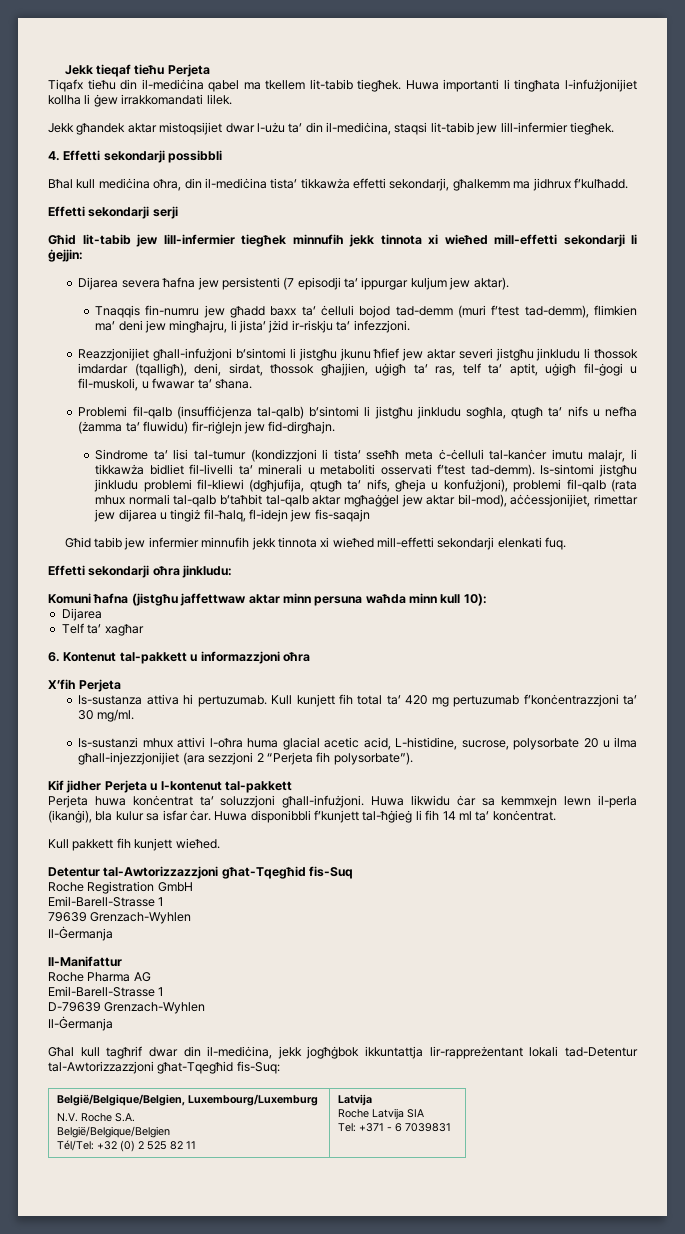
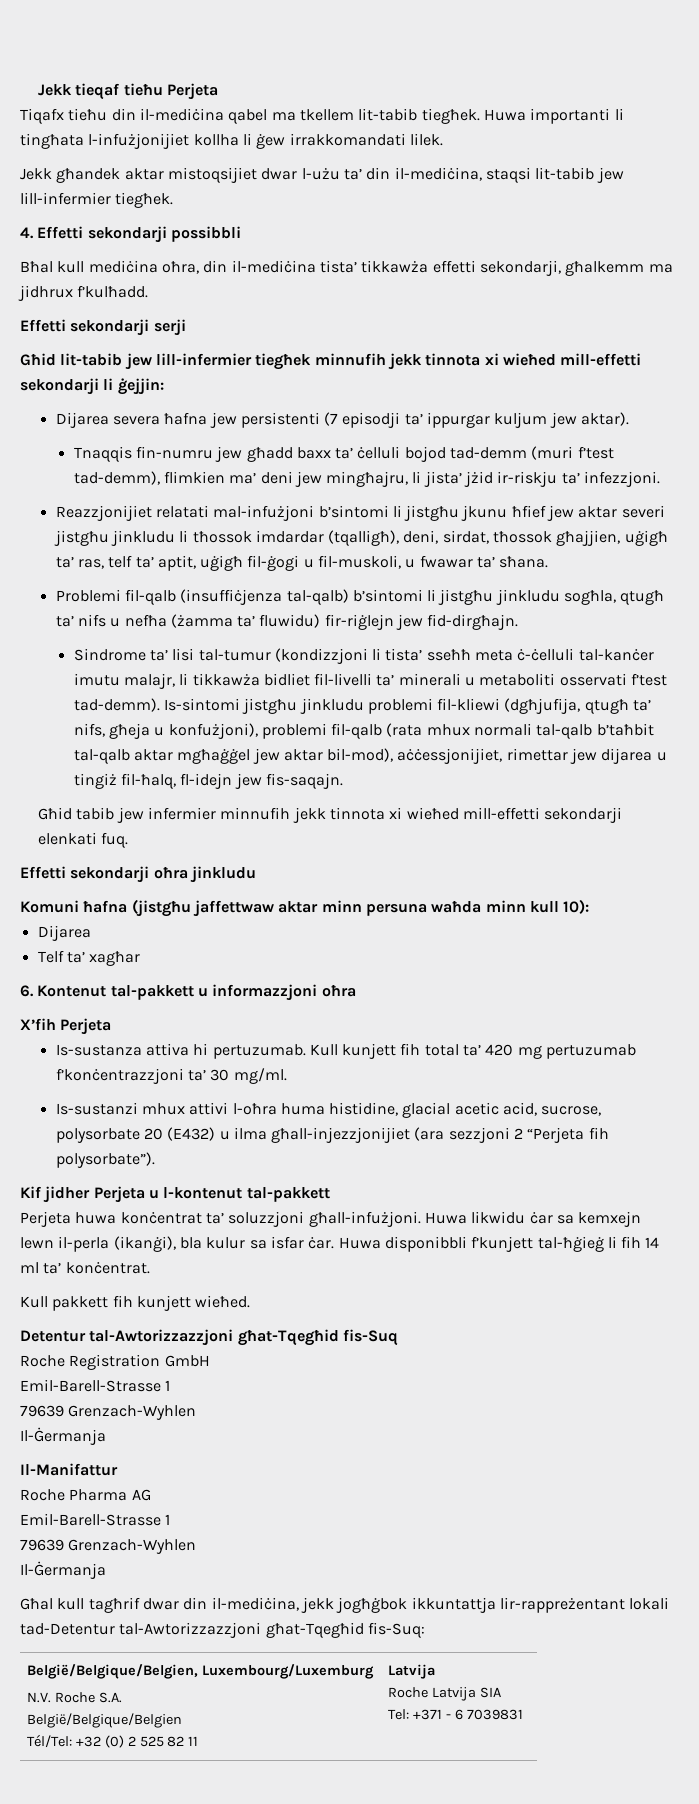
[153,348,233,361] għall-infużjoni -> [155,505,315,521] relatati mal-infużjoni
[314,509,370,522] fis-saqajn -> [265,773,343,789] fis-saqajn.
[182,565,233,578] jinkludu: -> [189,866,256,883] jinkludu
(279, 743) none -> [329,1102,399,1116] histidine,
[395,737,458,750] L-histidine, -> (538, 1109) none
(598, 743) none -> [167,1127,216,1141] (E432)
[501,795,558,808] kemmxejn -> [578,1211,642,1227] kemxejn
[48,1002,101,1012] D-79639 -> [20,1539,64,1551] 79639

